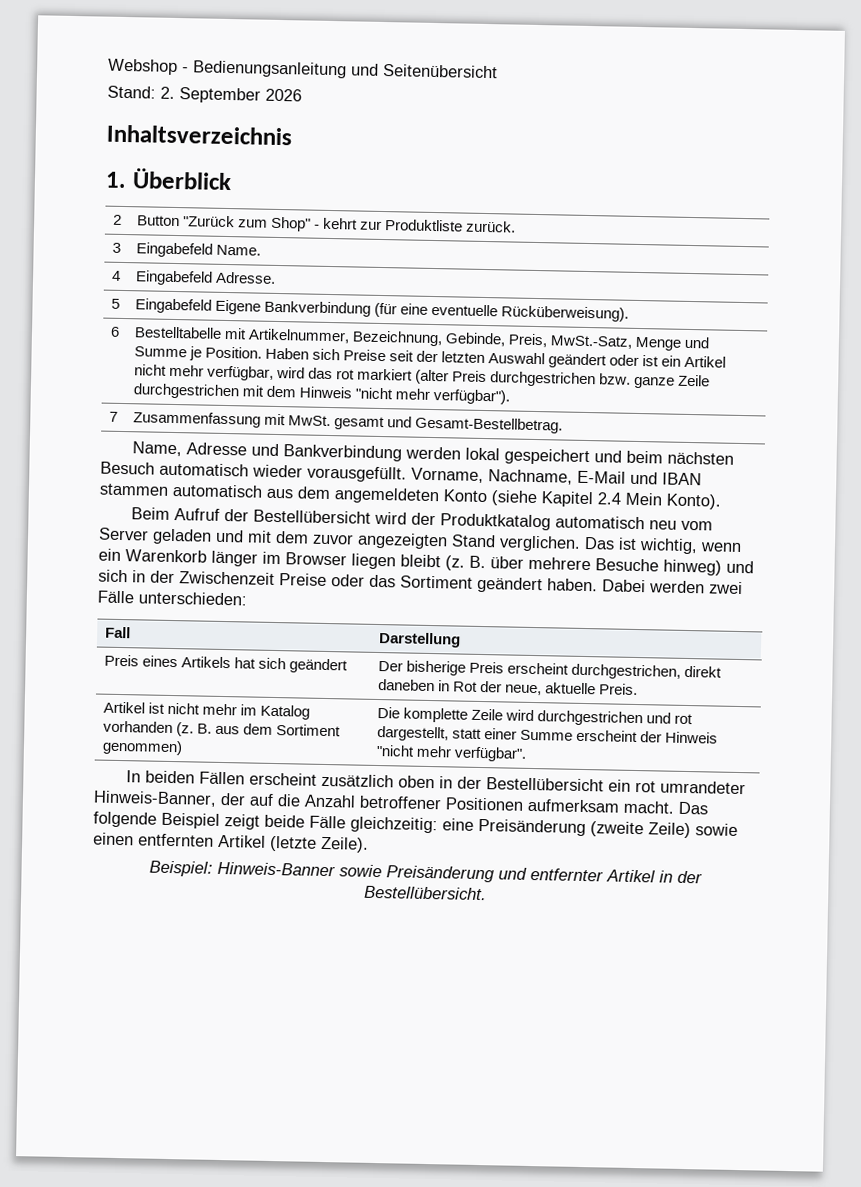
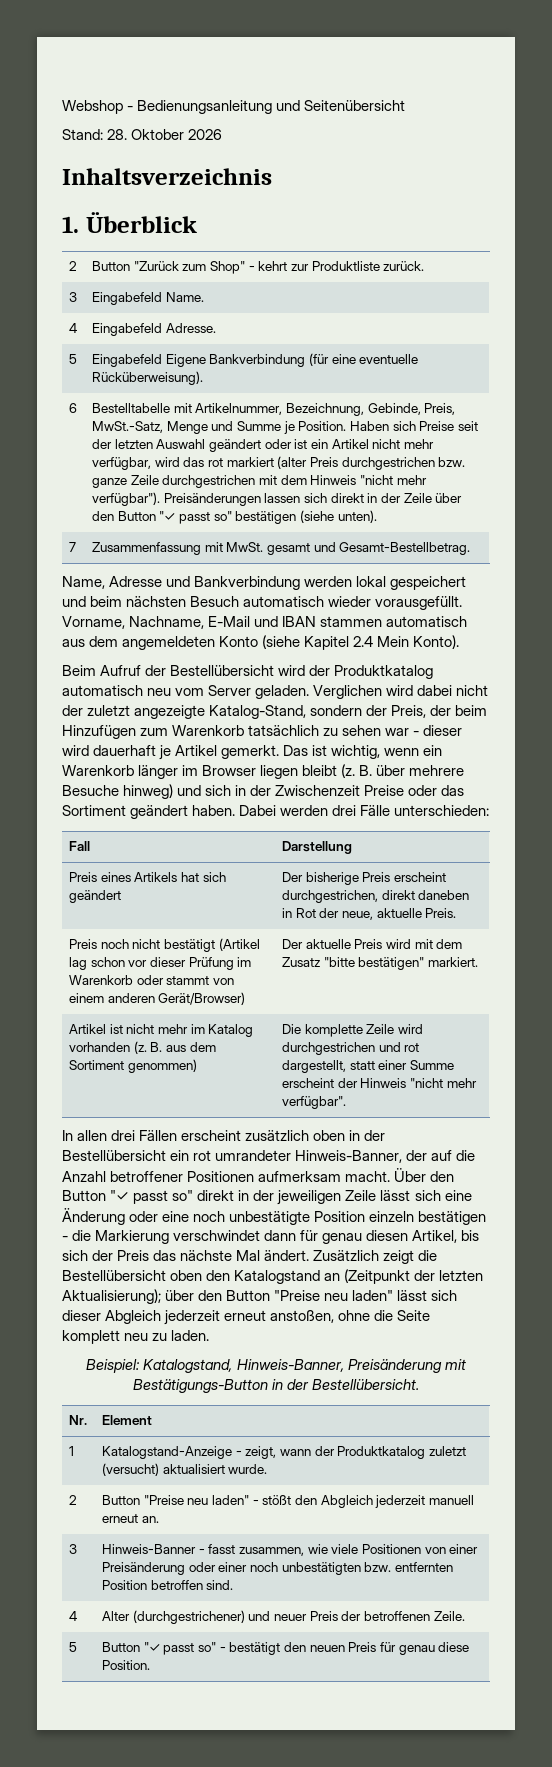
[160,86,261,104] 2. September -> [107,129,185,140] 28. Oktober
(510, 397) none -> [163,493,463,506] [92,510,377,524] Preisänderungen lassen sich direkt in der Zeile über den Button "✓ passt so" bestätigen (siehe unten).
[152,528,581,552] geladen und mit dem zuvor angezeigten Stand verglichen. -> [255,685,489,699] [62,705,488,719] [62,725,463,739] [62,745,280,760] geladen. Verglichen wird dabei nicht der zuletzt angezeigte Katalog-Stand, sondern der Preis, der beim Hinzufügen zum Warenkorb tatsächlich zu sehen war - dieser wird dauerhaft je Artikel gemerkt.
[709,581,743,595] zwei -> [332,805,357,816] drei
(638, 689) none -> [69,938,260,952] [69,957,252,970] [69,975,234,985] [69,992,246,1005] [282,939,463,949] [282,957,478,970] // Preis noch nicht bestätigt (Artikel lag schon vor dieser Prüfung im Warenkorb oder stammt von einem anderen Gerät/Browser) | Der aktuelle Preis wird mit dem Zusatz "bitte bestätigen" markiert.
[144,770,195,784] beiden -> [77,1130,136,1141] allen drei
[678,801,709,815] [93,811,738,839] [93,832,369,853] [148,860,703,884] [363,885,487,901] Das folgende Beispiel zeigt beide Fälle gleichzeitig: eine Preisänderung (zweite Zeile) sowie einen entfernten Artikel (letzte Zeile). // Beispiel: Hinweis-Banner sowie Preisänderung und entfernter Artikel in der Bestellübersicht. -> [394,1168,455,1182] [62,1190,472,1205] [62,1208,487,1225] [62,1230,480,1244] [62,1250,438,1264] [62,1269,484,1284] [62,1289,458,1304] [62,1310,431,1325] [62,1330,210,1344] [86,1359,466,1373] [132,1379,420,1393] [69,1415,88,1425] [102,1415,153,1425] [69,1446,75,1456] [102,1446,466,1459] [102,1463,268,1476] [69,1495,78,1505] [102,1495,474,1508] [102,1514,159,1523] [69,1544,78,1554] [102,1544,479,1556] [102,1562,453,1575] [102,1580,234,1590] [69,1611,78,1621] [102,1610,465,1624] [69,1642,78,1652] [102,1642,470,1655] [102,1660,151,1670] Über den Button "✓ passt so" direkt in der jeweiligen Zeile lässt sich eine Änderung oder eine noch unbestätigte Position einzeln bestätigen - die Markierung verschwindet dann für genau diesen Artikel, bis sich der Preis das nächste Mal ändert. Zusätzlich zeigt die Bestellübersicht oben den Katalogstand an (Zeitpunkt der letzten Aktualisierung); über den Button "Preise neu laden" lässt sich dieser Abgleich jederzeit erneut anstoßen, ohne die Seite komplett neu zu laden. // Beispiel: Katalogstand, Hinweis-Banner, Preisänderung mit Bestätigungs-Button in der Bestellübersicht. // Nr. | Element // 1 | Katalogstand-Anzeige - zeigt, wann der Produktkatalog zuletzt (versucht) aktualisiert wurde. // 2 | Button "Preise neu laden" - stößt den Abgleich jederzeit manuell erneut an. // 3 | Hinweis-Banner - fasst zusammen, wie viele Positionen von einer Preisänderung oder einer noch unbestätigten bzw. entfernten Position betroffen sind. // 4 | Alter (durchgestrichener) und neuer Preis der betroffenen Zeile. // 5 | Button "✓ passt so" - bestätigt den neuen Preis für genau diese Position.

